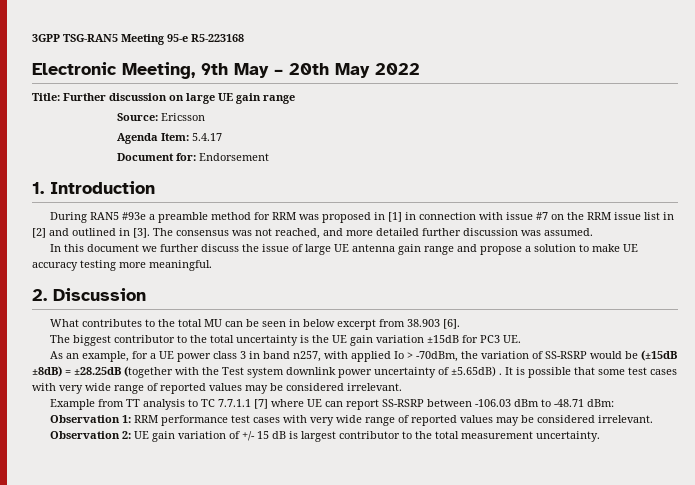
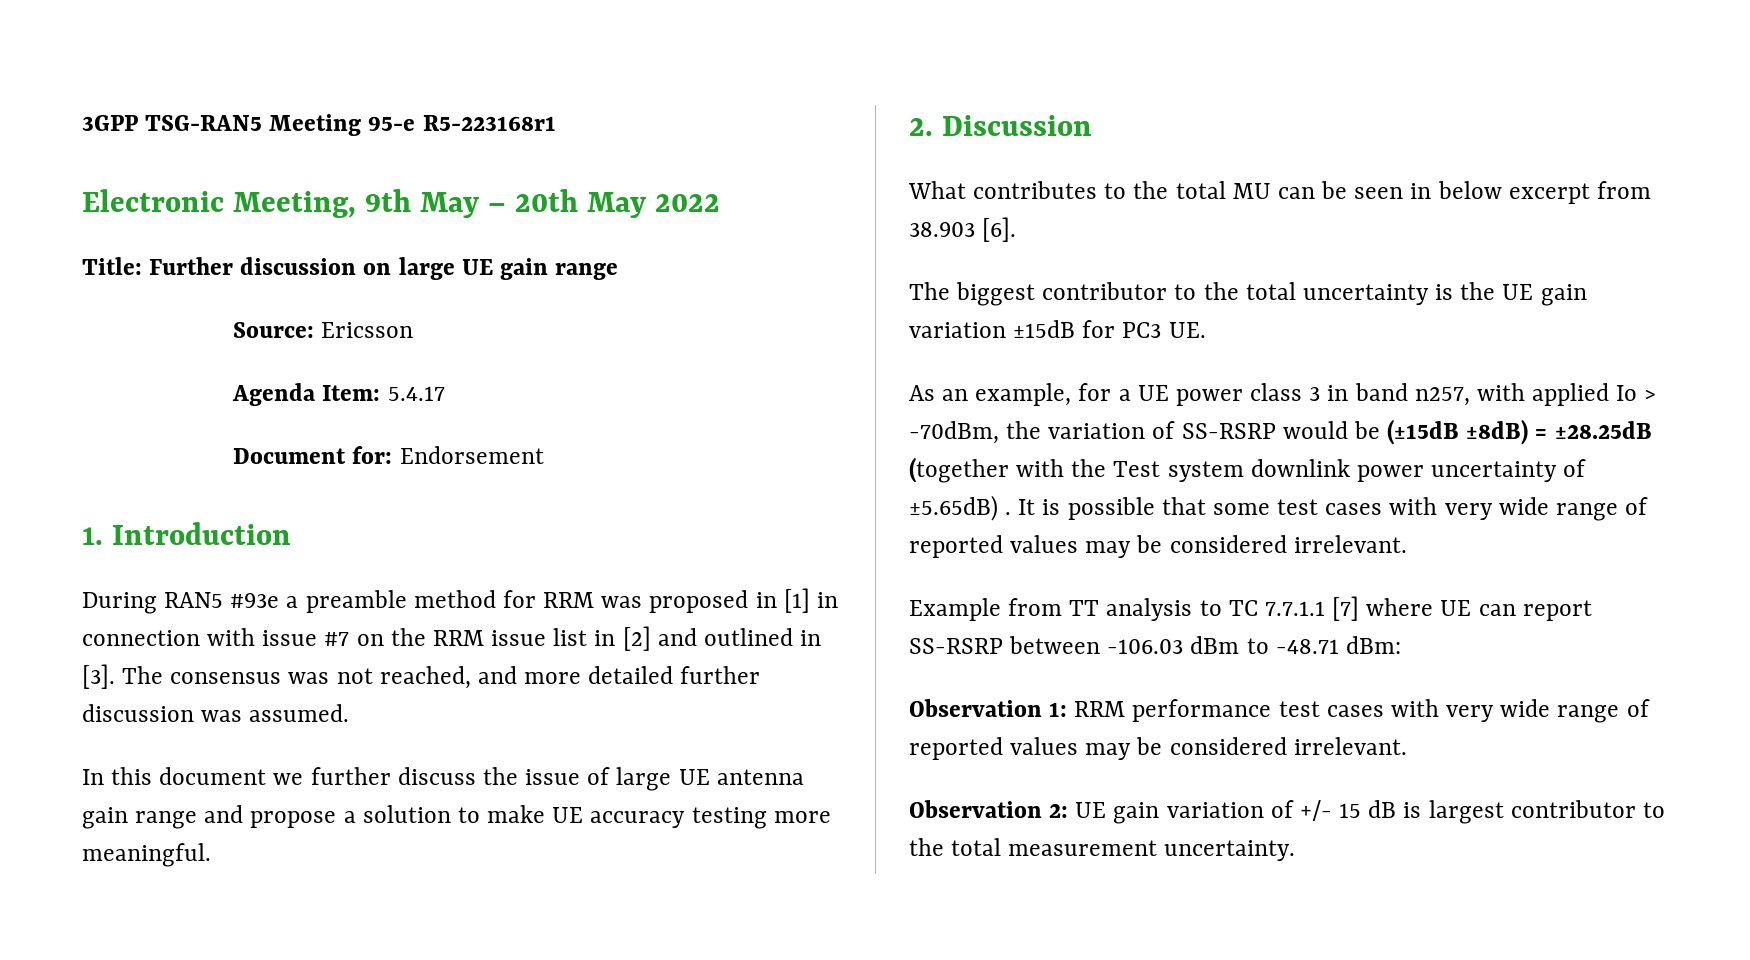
[191,34,244,42] R5-223168 -> [422,115,556,131] R5-223168r1

